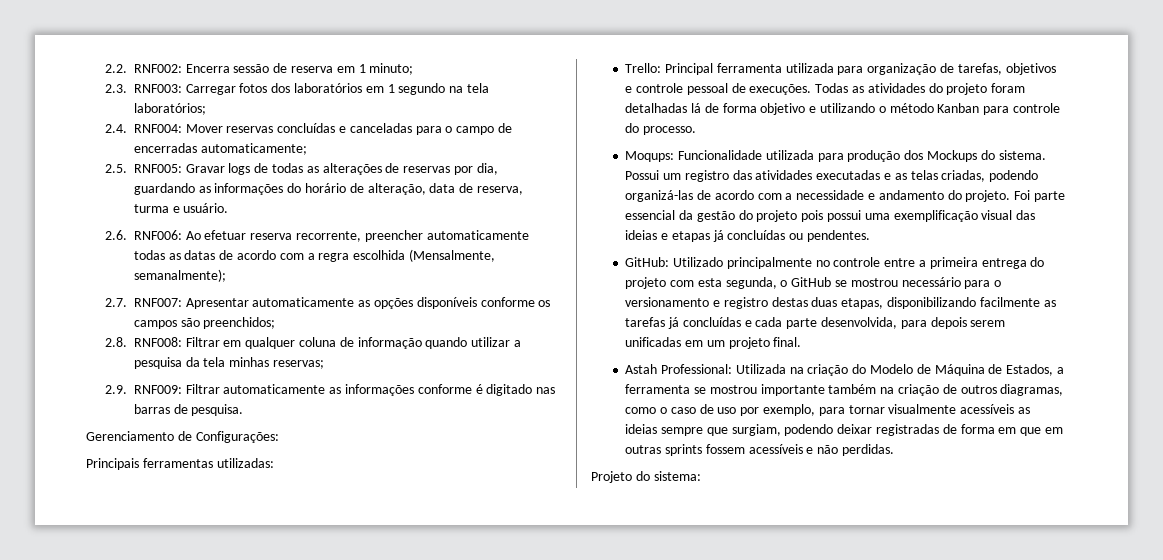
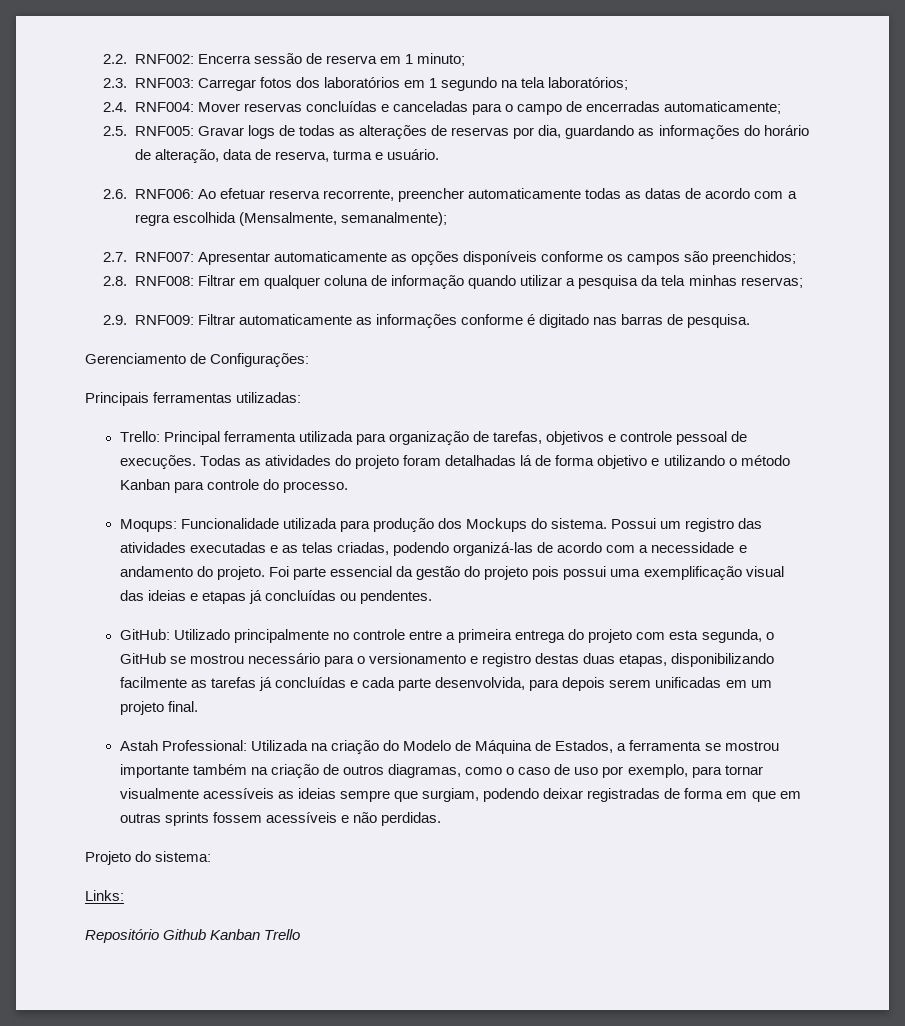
(701, 476) none -> [85,890,124,901] [85,929,301,943] // Links: // Repositório Github Kanban Trello

